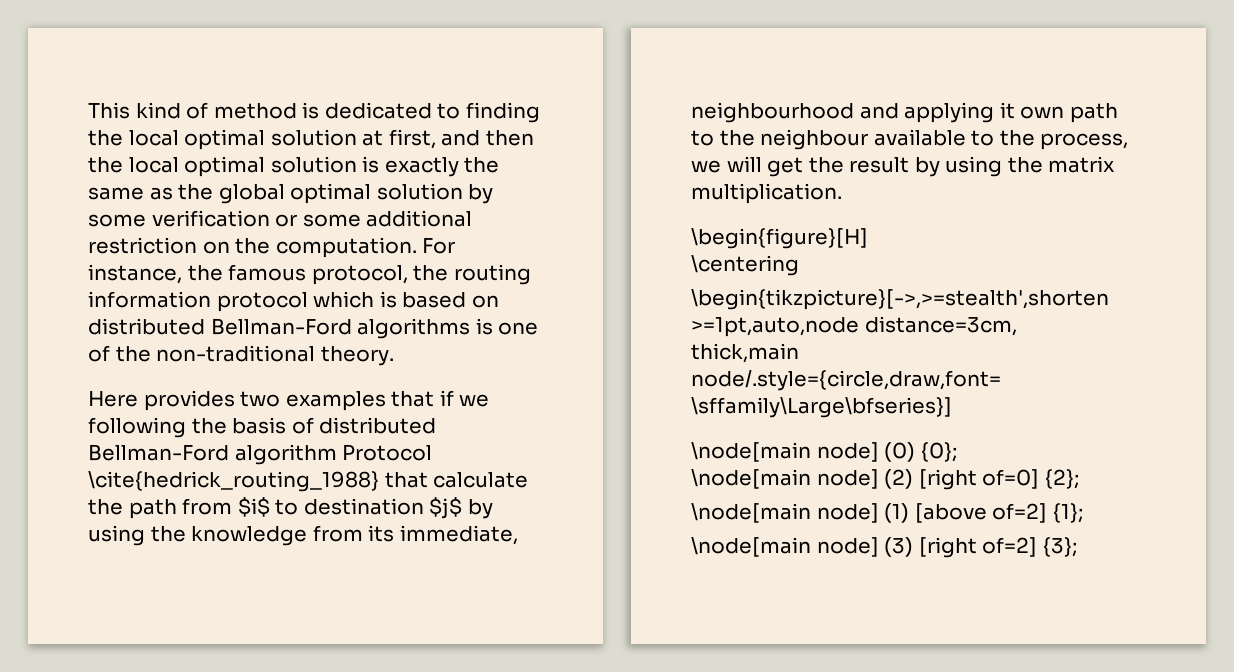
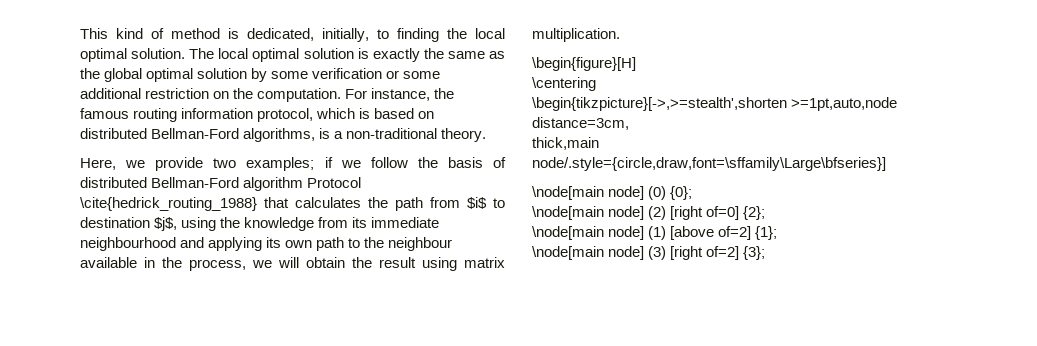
[324,102,432,119] dedicated -> [247,28,369,42] dedicated, initially,
[270,129,534,149] [88,157,123,173] solution at first, and then the -> [131,48,215,59] solution. The
[311,265,449,285] protocol, the -> (129, 113) none
[216,292,308,312] protocol -> [257,108,314,122] protocol,
[357,318,539,339] [88,345,394,366] [88,390,435,411] algorithms is one of the non-traditional theory. // Here provides two examples that -> [243,128,487,142] [80,157,315,171] algorithms, is a non-traditional theory. // Here, we provide two examples;
[88,417,186,438] following -> [370,157,408,168] follow
[433,472,529,488] calculate -> [295,197,361,208] calculates
[429,497,493,519] $j$ by -> [154,217,178,231] $j$,
[399,525,518,545] immediate, -> [371,217,440,228] immediate
[999,102,1015,119] it -> [266,237,282,248] its
[971,130,995,146] to -> [144,257,155,268] in
[767,157,804,177] get -> [306,257,345,268] obtain
[914,156,1043,177] by using the -> [422,257,457,271] using

